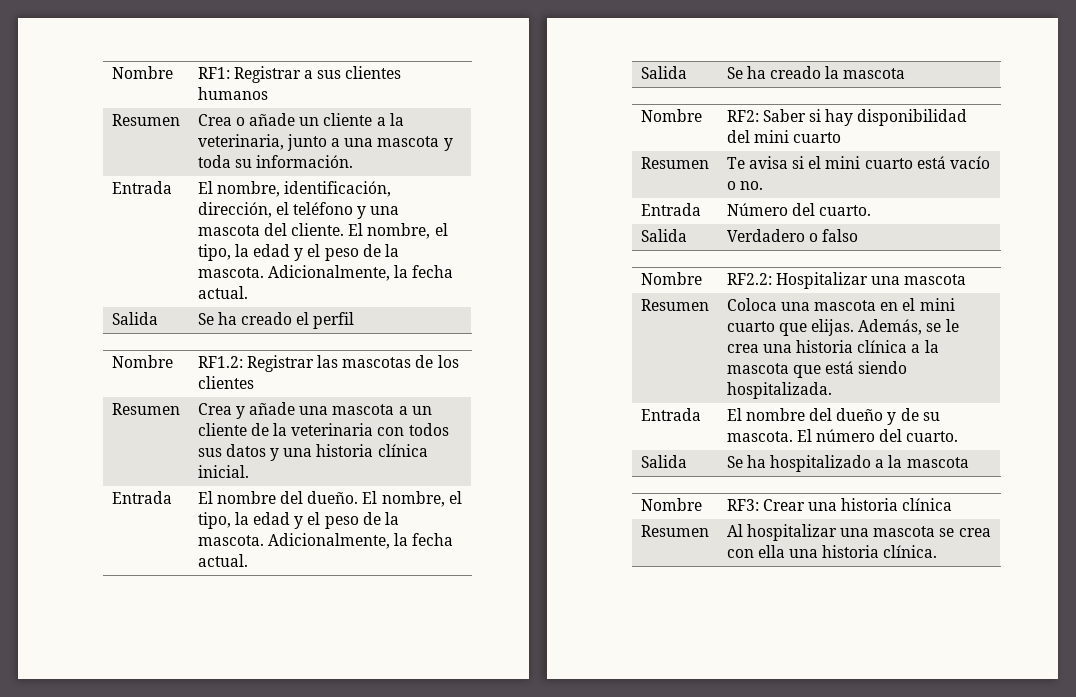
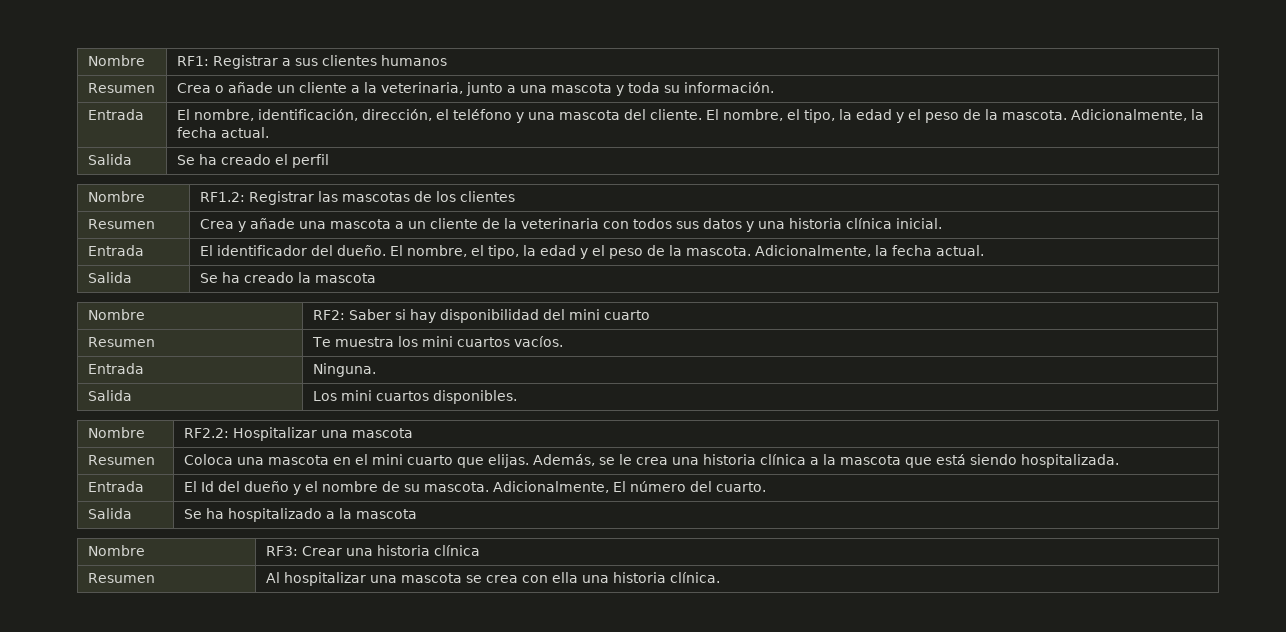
[216,491,276,504] nombre -> [216,245,307,256] identificador
[748,156,990,169] [726,181,763,190] [640,203,701,216] [726,203,872,216] [640,229,687,242] [726,229,859,242] avisa si el mini cuarto está vacío o no. // Entrada | Número del cuarto. // Salida | Verdadero o falso -> [334,336,563,347] [87,363,144,374] [312,363,376,377] [87,390,132,401] [312,390,517,404] muestra los mini cuartos vacíos. // Entrada | Ninguna. // Salida | Los mini cuartos disponibles.
[745,408,805,421] nombre -> [200,481,214,492] Id
(897, 418) none -> [304,481,378,492] el nombre
(793, 436) none -> [492,481,609,493] Adicionalmente,

